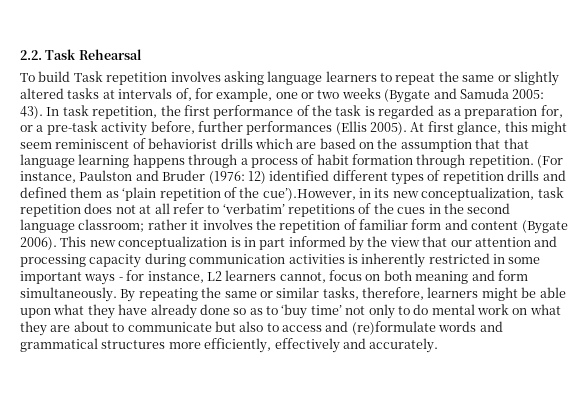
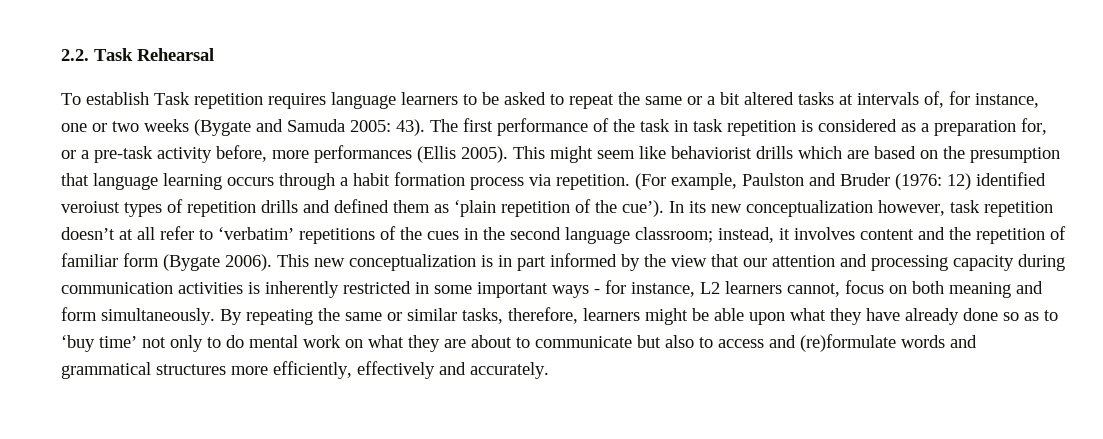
[38,71,71,82] build -> [86,92,149,105] establish
[170,71,264,85] involves asking -> [268,93,326,109] requires
(392, 77) none -> [482,92,564,105] be asked to
[513,71,559,86] slightly -> [707,92,740,105] a bit
[216,88,273,102] example, -> [975,93,1039,108] instance,
[46,105,181,119] In task repetition, the -> [430,119,458,132] The
[364,105,435,119] is regarded -> [674,119,897,136] in task repetition is considered
[197,121,243,132] further -> [272,150,309,159] more
[410,121,567,135] [20,138,146,149] At first glance, this might seem reminiscent of -> [513,146,666,163] This might seem like
[400,138,501,152] assumption that -> [970,147,1060,163] presumption
[132,154,185,168] happens -> [227,177,274,186] occurs
[250,154,466,168] process of habit formation through -> [353,172,551,190] habit formation process via
[20,171,76,183] instance, -> [671,173,737,190] example,
[332,170,388,181] different -> [61,201,120,213] veroiust
[262,187,564,201] [20,203,136,217] cue’).However, in its new conceptualization, task repetition does not -> [622,200,1053,217] [61,227,115,240] cue’). In its new conceptualization however, task repetition doesn’t
[147,219,187,230] rather -> [718,227,774,243] instead,
(253, 224) none -> [860,227,945,240] content and
[444,219,519,230] and content -> (159, 260) none

